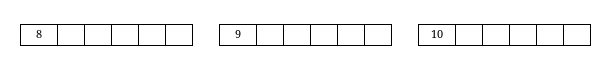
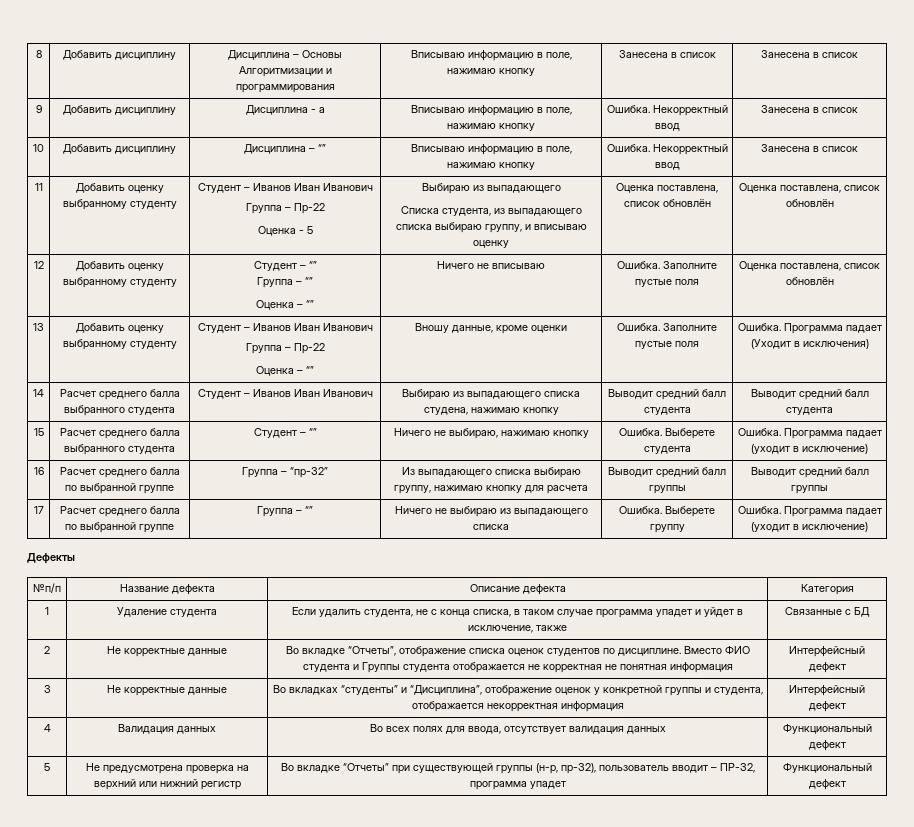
[235,30,241,38] [431,30,443,38] | | | | // 9 | | | | | // 10 | | | | | -> [62,50,176,60] [228,50,342,60] [238,66,332,77] [235,84,335,93] [410,50,572,61] [447,68,535,76] [618,50,716,58] [761,50,858,58] [35,105,42,113] [62,105,176,115] [245,105,325,115] [410,105,572,116] [447,123,535,131] [606,105,728,116] [654,123,680,131] [761,105,858,113] [33,144,44,152] [62,144,176,154] [244,144,326,154] [410,144,572,155] [447,162,535,170] [606,144,728,155] [654,162,680,170] [761,144,858,152] [34,183,43,191] [75,183,164,193] [62,199,177,210] [197,183,373,193] [245,203,325,214] [257,226,313,236] [421,183,561,194] [400,206,582,216] [395,222,587,233] [473,240,509,248] [616,183,718,193] [623,199,711,207] [739,183,880,193] [785,199,834,207] [33,261,44,269] [75,261,164,271] [62,277,177,288] [253,261,317,271] [257,277,313,288] [256,300,314,310] [437,261,545,269] [617,261,717,269] [635,279,699,287] [739,261,880,271] [785,277,834,285] [33,323,44,331] [75,323,164,333] [62,339,177,350] [197,323,373,333] [245,343,325,354] [256,366,314,376] [415,323,567,334] [617,323,717,331] [635,341,699,349] [737,323,882,334] [750,339,869,349] [33,389,44,397] [59,389,180,400] [63,405,175,416] [197,389,373,399] [402,389,580,400] [423,407,559,415] [608,389,726,400] [643,407,691,415] [750,389,869,400] [786,407,833,415] [33,428,44,436] [59,428,180,439] [63,444,175,455] [253,428,317,438] [393,428,589,439] [619,428,715,439] [643,446,691,454] [737,428,882,439] [751,444,868,454] [33,467,44,475] [59,467,180,478] [65,483,174,494] [242,467,328,478] [401,467,581,478] [394,485,588,494] [608,467,726,478] [648,485,686,494] [750,467,869,478] [791,485,828,494] [33,506,44,514] [59,506,180,517] [65,522,174,533] [257,506,313,517] [394,506,588,517] [473,524,509,530] [619,506,715,517] [649,524,685,533] [737,506,882,517] [751,522,868,532] [27,553,75,564] [33,583,61,593] [119,584,215,595] [469,584,566,595] [800,584,854,595] [45,607,49,615] [117,607,217,617] [292,607,743,618] [468,625,567,633] [785,607,870,617] [44,646,50,654] [107,646,227,657] [285,646,750,657] [302,662,733,673] [789,646,865,657] [808,662,846,673] [43,685,51,693] [107,685,227,696] [272,685,763,696] [411,701,624,712] [789,685,865,696] [808,701,846,712] [43,724,51,732] [118,724,216,734] [369,724,666,734] [782,724,872,734] [808,740,846,751] [44,763,50,771] [85,763,249,774] [93,779,241,790] [280,763,755,774] [469,781,566,790] [782,763,872,773] [808,779,846,790] Добавить дисциплину | Дисциплина – Основы Алгоритмизации и программирования | Вписываю информацию в поле, нажимаю кнопку | Занесена в список | Занесена в список // 9 | Добавить дисциплину | Дисциплина - а | Вписываю информацию в поле, нажимаю кнопку | Ошибка. Некорректный ввод | Занесена в список // 10 | Добавить дисциплину | Дисциплина – “” | Вписываю информацию в поле, нажимаю кнопку | Ошибка. Некорректный ввод | Занесена в список // 11 | Добавить оценку выбранному студенту | Студент – Иванов Иван Иванович // Группа – Пр-22 // Оценка - 5 | Выбираю из выпадающего // Списка студента, из выпадающего списка выбираю группу, и вписываю оценку | Оценка поставлена, список обновлён | Оценка поставлена, список обновлён // 12 | Добавить оценку выбранному студенту | Студент – “” // Группа – “” // Оценка – “” | Ничего не вписываю | Ошибка. Заполните пустые поля | Оценка поставлена, список обновлён // 13 | Добавить оценку выбранному студенту | Студент – Иванов Иван Иванович // Группа – Пр-22 // Оценка – “” | Вношу данные, кроме оценки | Ошибка. Заполните пустые поля | Ошибка. Программа падает (Уходит в исключения) // 14 | Расчет среднего балла выбранного студента | Студент – Иванов Иван Иванович | Выбираю из выпадающего списка студена, нажимаю кнопку | Выводит средний балл студента | Выводит средний балл студента // 15 | Расчет среднего балла выбранного студента | Студент – “” | Ничего не выбираю, нажимаю кнопку | Ошибка. Выберете студента | Ошибка. Программа падает (уходит в исключение) // 16 | Расчет среднего балла по выбранной группе | Группа – “пр-32” | Из выпадающего списка выбираю группу, нажимаю кнопку для расчета | Выводит средний балл группы | Выводит средний балл группы // 17 | Расчет среднего балла по выбранной группе | Группа – “” | Ничего не выбираю из выпадающего списка | Ошибка. Выберете группу | Ошибка. Программа падает (уходит в исключение) // Дефекты // №п/п | Название дефекта | Описание дефекта | Категория // 1 | Удаление студента | Если удалить студента, не с конца списка, в таком случае программа упадет и уйдет в исключение, также | Связанные с БД // 2 | Не корректные данные | Во вкладке “Отчеты”, отображение списка оценок студентов по дисциплине. Вместо ФИО студента и Группы студента отображается не корректная не понятная информация | Интерфейсный дефект // 3 | Не корректные данные | Во вкладках “студенты” и “Дисциплина”, отображение оценок у конкретной группы и студента, отображается некорректная информация | Интерфейсный дефект // 4 | Валидация данных | Во всех полях для ввода, отсутствует валидация данных | Функциональный дефект // 5 | Не предусмотрена проверка на верхний или нижний регистр | Во вкладке “Отчеты” при существующей группы (н-р, пр-32), пользователь вводит – ПР-32, программа упадет | Функциональный дефект

